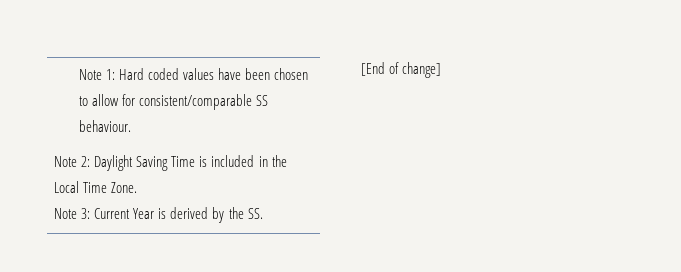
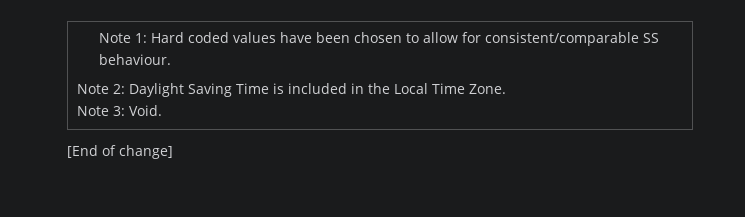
[94,207,263,223] Current Year is derived by the SS. -> [129,105,163,116] Void.

